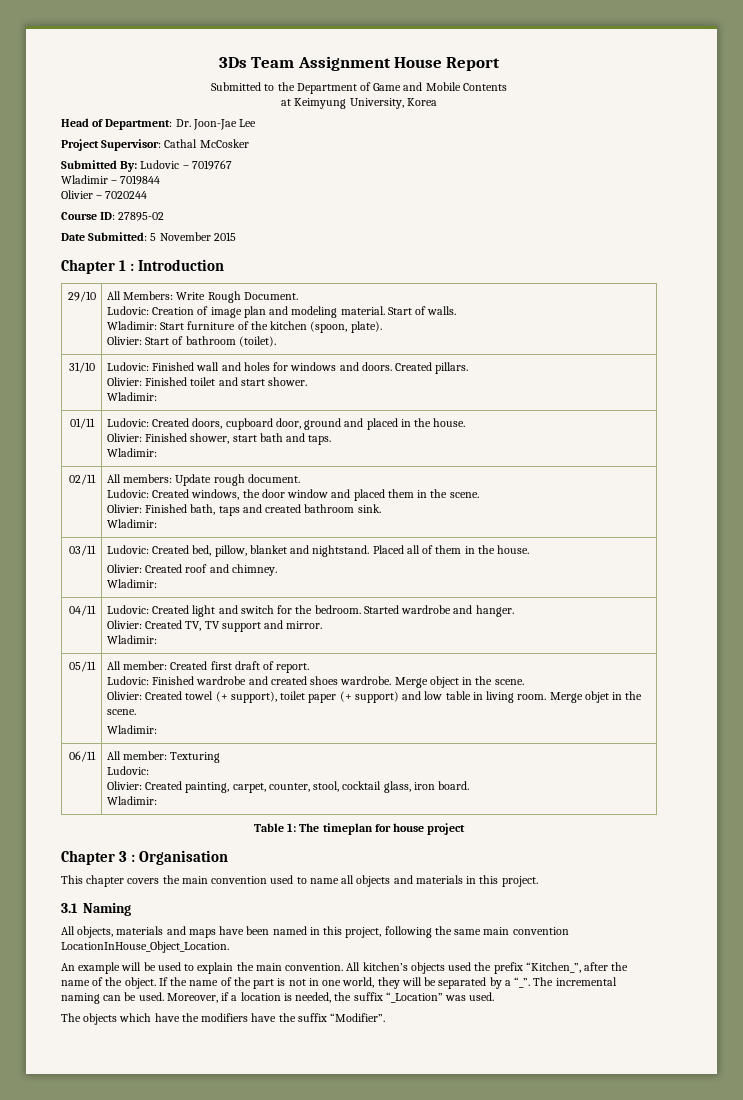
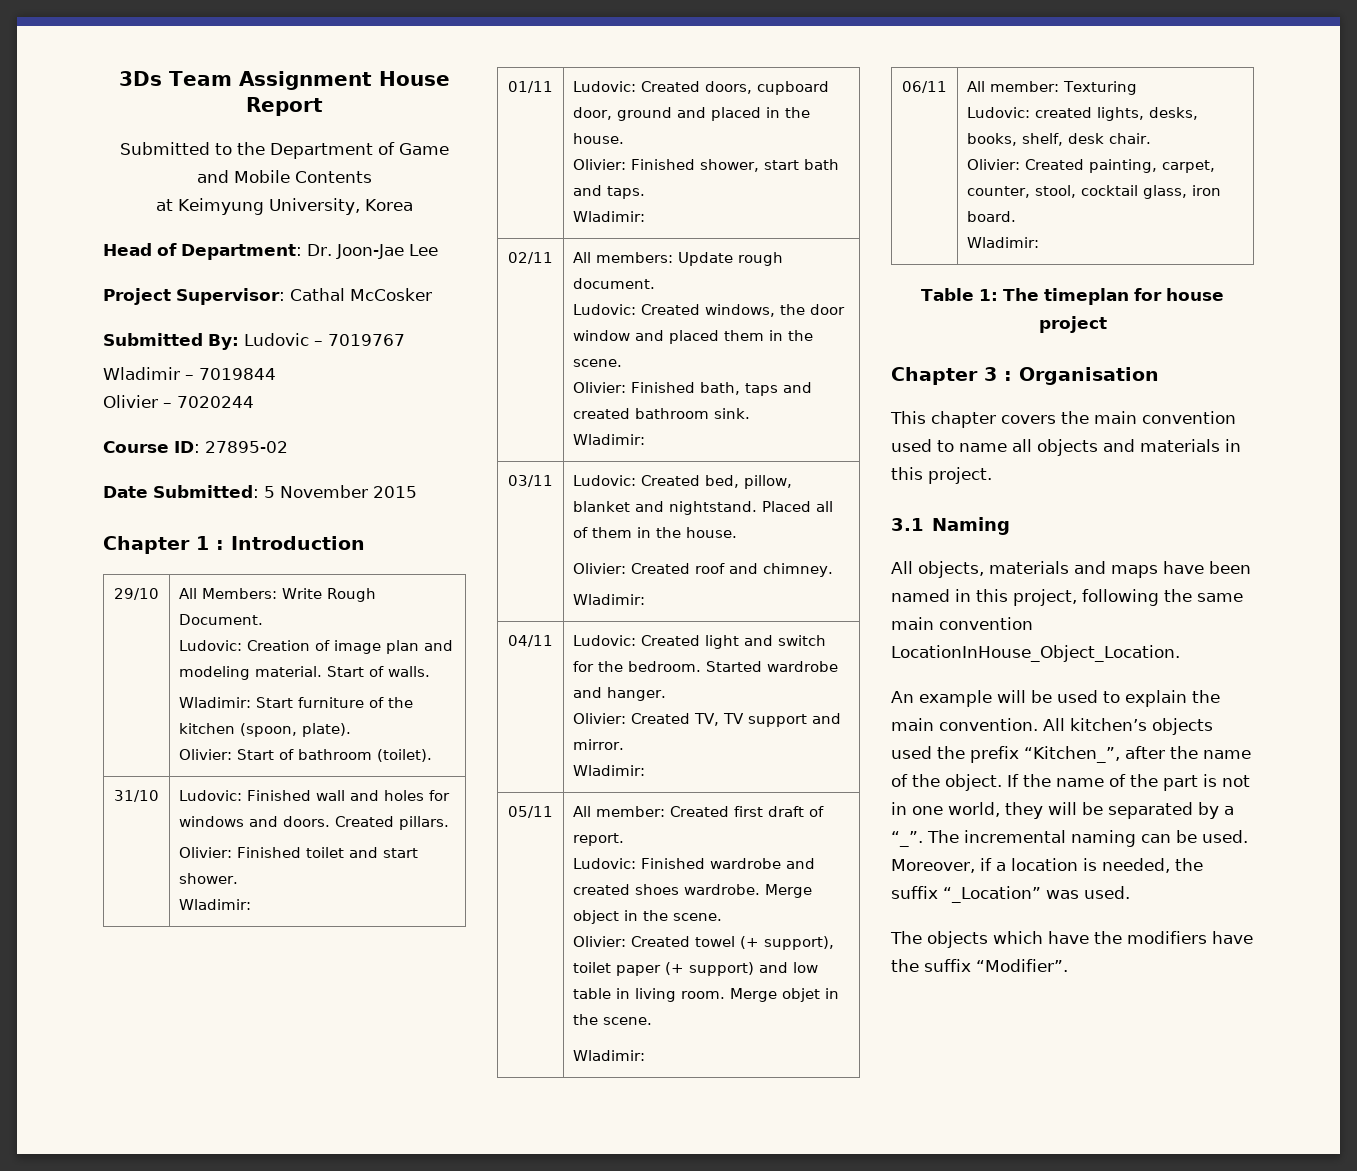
(149, 770) none -> [1035,107,1199,121] [967,133,1152,146] created lights, desks, books, shelf, desk chair.

